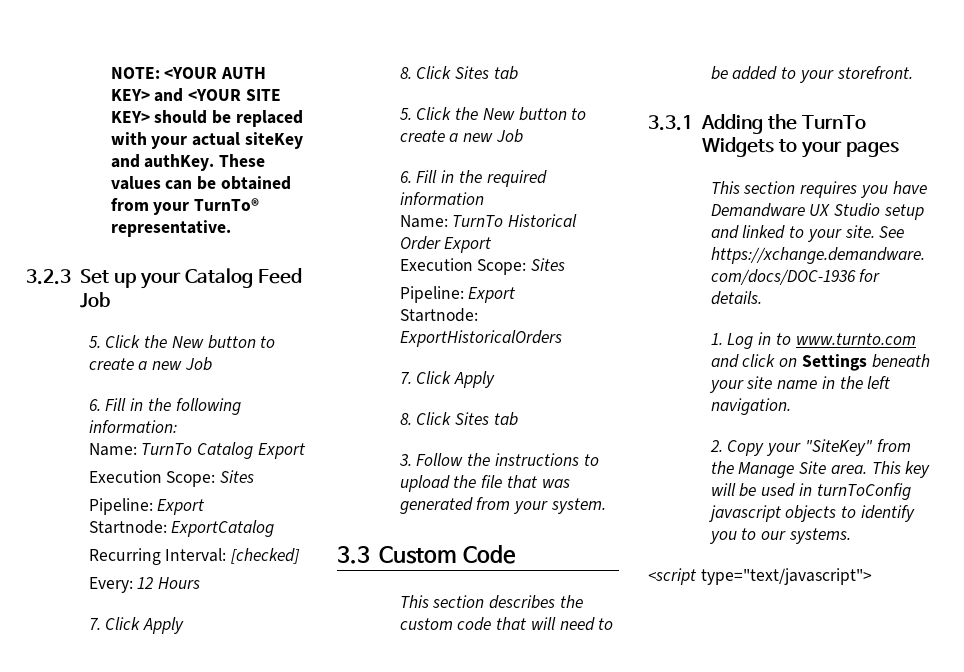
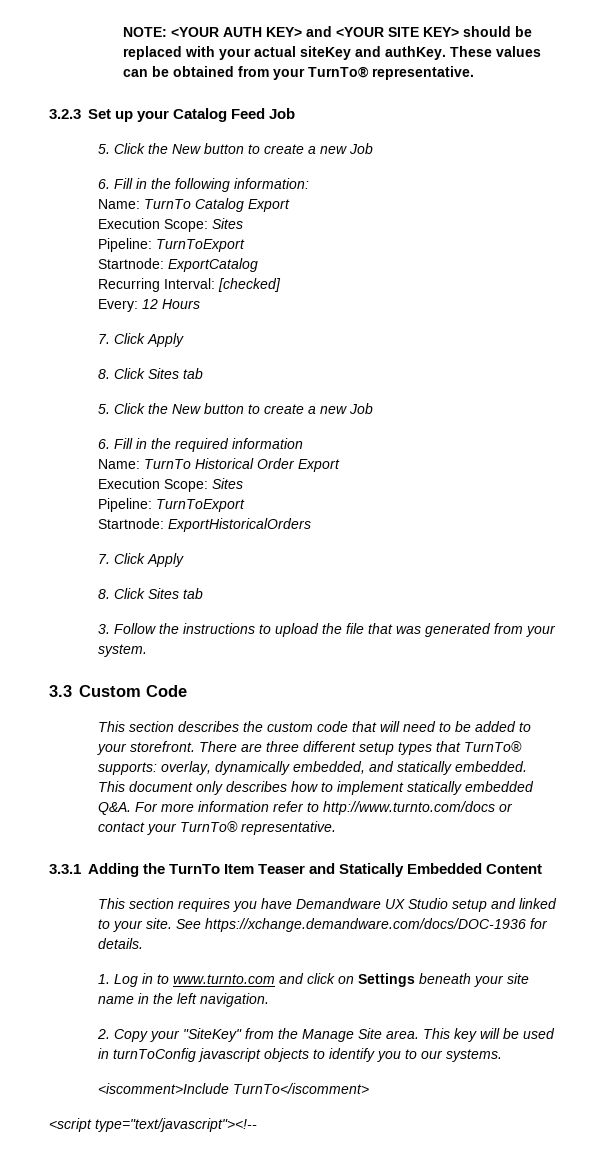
[157,499,206,515] Export -> [156,239,246,252] TurnToExport
[468,287,517,303] Export -> [156,499,246,512] TurnToExport
[648,114,866,134] [701,137,899,158] // 3.3.1 Adding the TurnTo Widgets to your pages -> [199,741,523,755] [98,761,528,775] [98,781,535,795] [98,801,514,815] [98,821,337,835] [49,863,543,877] There are three different setup types that TurnTo® supports: overlay, dynamically embedded, and statically embedded. This document only describes how to implement statically embedded Q&A. For more information refer to http://www.turnto.com/docs or contact your TurnTo® representative. // 3.3.1 Adding the TurnTo Item Teaser and Statically Embedded Content
(851, 536) none -> [98,1083,370,1094] // <iscomment>Include TurnTo</iscomment>
[700,568,872,585] type="text/javascript"> -> [95,1118,257,1132] type="text/javascript"><!--

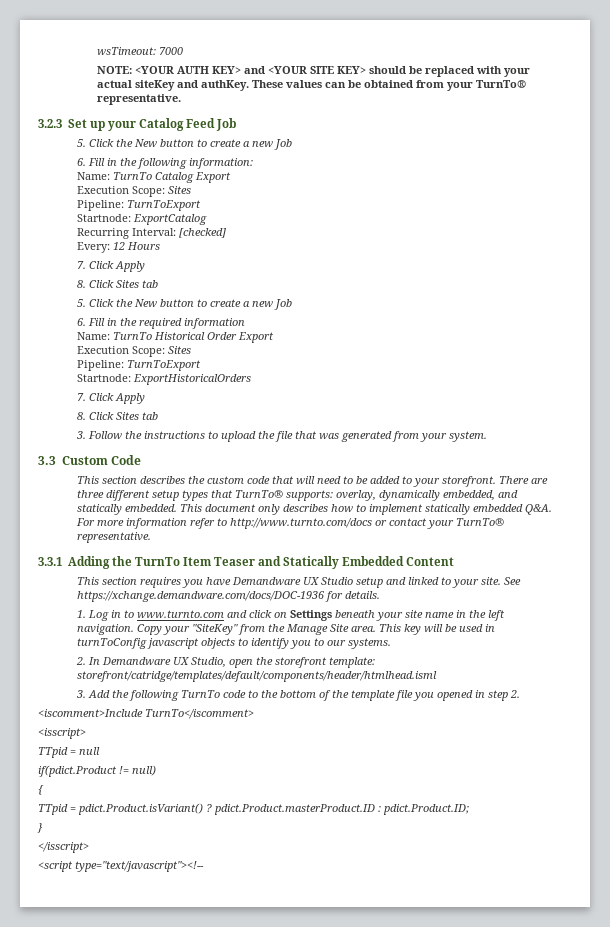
(122, 32) none -> [96,47,183,55] wsTimeout: 7000 //
[97,1029,111,1039] // 2. -> (135, 629) none
[98,1083,370,1094] <iscomment>Include TurnTo</iscomment> -> [76,657,376,668] [77,671,438,682] [76,690,521,701] [38,709,254,719] [38,728,86,739] [38,747,100,758] [38,765,156,777] [38,785,44,795] [38,803,469,815] [37,823,43,833] [38,842,89,853] 2. In Demandware UX Studio, open the storefront template: storefront/catridge/templates/default/components/header/htmlhead.isml // 3. Add the following TurnTo code to the bottom of the template file you opened in step 2. // <iscomment>Include TurnTo</iscomment> // <isscript> // TTpid = null // if(pdict.Product != null) // { // TTpid = pdict.Product.isVariant() ? pdict.Product.masterProduct.ID : pdict.Product.ID; // } // </isscript>

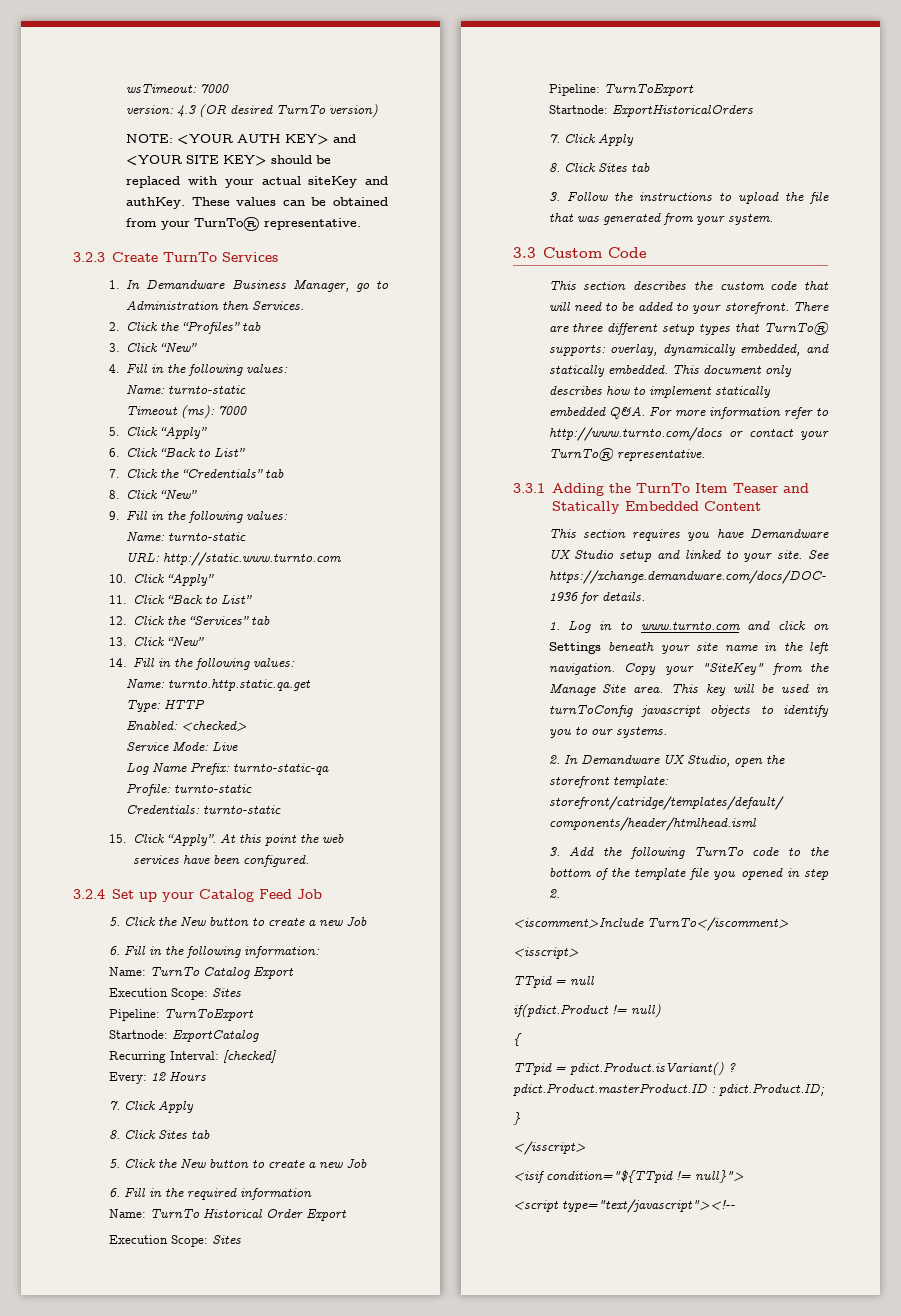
(183, 51) none -> [126,104,379,118] // version: 4.3 (OR desired TurnTo version)
(62, 123) none -> [111,252,278,262] [108,279,389,292] [126,301,305,310] [108,321,262,334] [108,342,198,352] [108,364,289,376] [126,384,247,394] [126,405,248,419] [108,427,208,439] [108,447,246,457] [108,469,285,478] [108,489,198,499] [108,511,289,523] [126,531,247,541] [126,552,342,566] [108,574,215,586] [108,594,253,604] [108,616,271,625] [108,636,205,646] [108,658,296,670] [126,678,312,691] [126,699,206,712] [126,721,248,731] [126,741,239,752] [126,762,330,775] [126,783,253,796] [126,805,282,814] [108,834,345,846] [133,855,310,867] [73,889,105,899] Create TurnTo Services // 1. In Demandware Business Manager, go to Administration then Services. // 2. Click the “Profiles” tab // 3. Click “New” // 4. Fill in the following values: // Name: turnto-static // Timeout (ms): 7000 // 5. Click “Apply” // 6. Click “Back to List” // 7. Click the “Credentials” tab // 8. Click “New” // 9. Fill in the following values: // Name: turnto-static // URL: http://static.www.turnto.com // 10. Click “Apply” // 11. Click “Back to List” // 12. Click the “Services” tab // 13. Click “New” // 14. Fill in the following values: // Name: turnto.http.static.qa.get // Type: HTTP // Enabled: <checked> // Service Mode: Live // Log Name Prefix: turnto-static-qa // Profile: turnto-static // Credentials: turnto-static // 15. Click “Apply”. At this point the web services have been configured. // 3.2.4
(89, 847) none -> [513,1170,744,1183] // <isif condition="${TTpid != null}">

